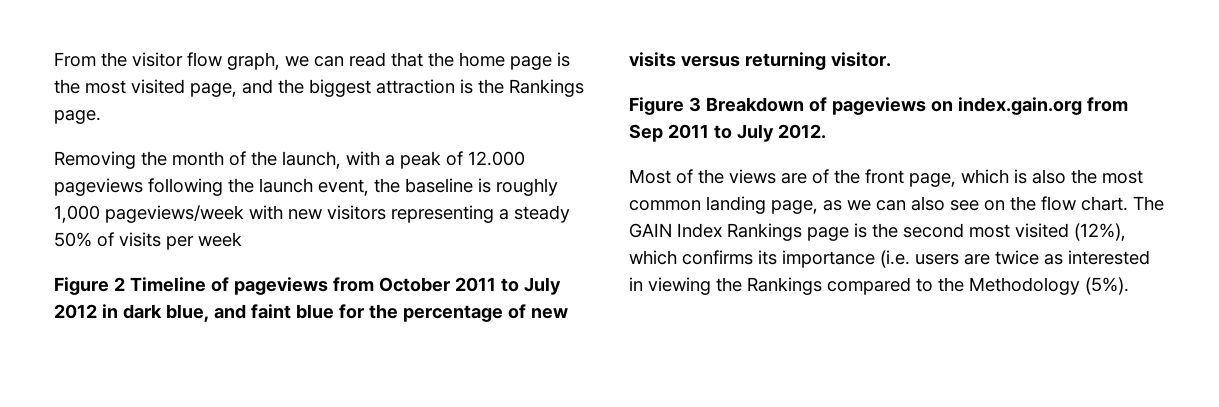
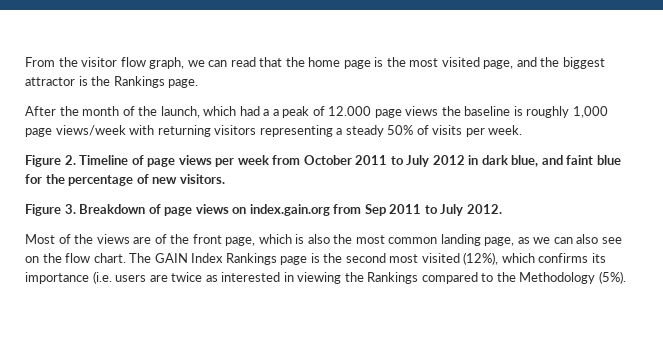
[376,79,455,94] attraction -> [25,77,75,86] attractor
[54,151,136,169] Removing -> [25,106,56,116] After
[346,151,380,166] with -> [203,106,270,116] which had a
[54,178,369,196] pageviews following the launch event, -> [374,106,439,118] page views
[105,205,322,223] pageviews/week with new -> [25,125,211,137] page views/week with returning
[198,232,242,247] [54,277,125,295] week // Figure 2 -> [488,125,523,135] [25,155,76,167] week. // Figure 2.
[234,277,328,295] pageviews -> [147,155,269,167] page views per week
[629,52,891,70] [629,97,701,115] visits versus returning visitor. // Figure 3 -> [179,174,225,184] [25,204,76,216] visitors. // Figure 3.
[832,97,926,115] pageviews -> [164,204,229,216] page views

